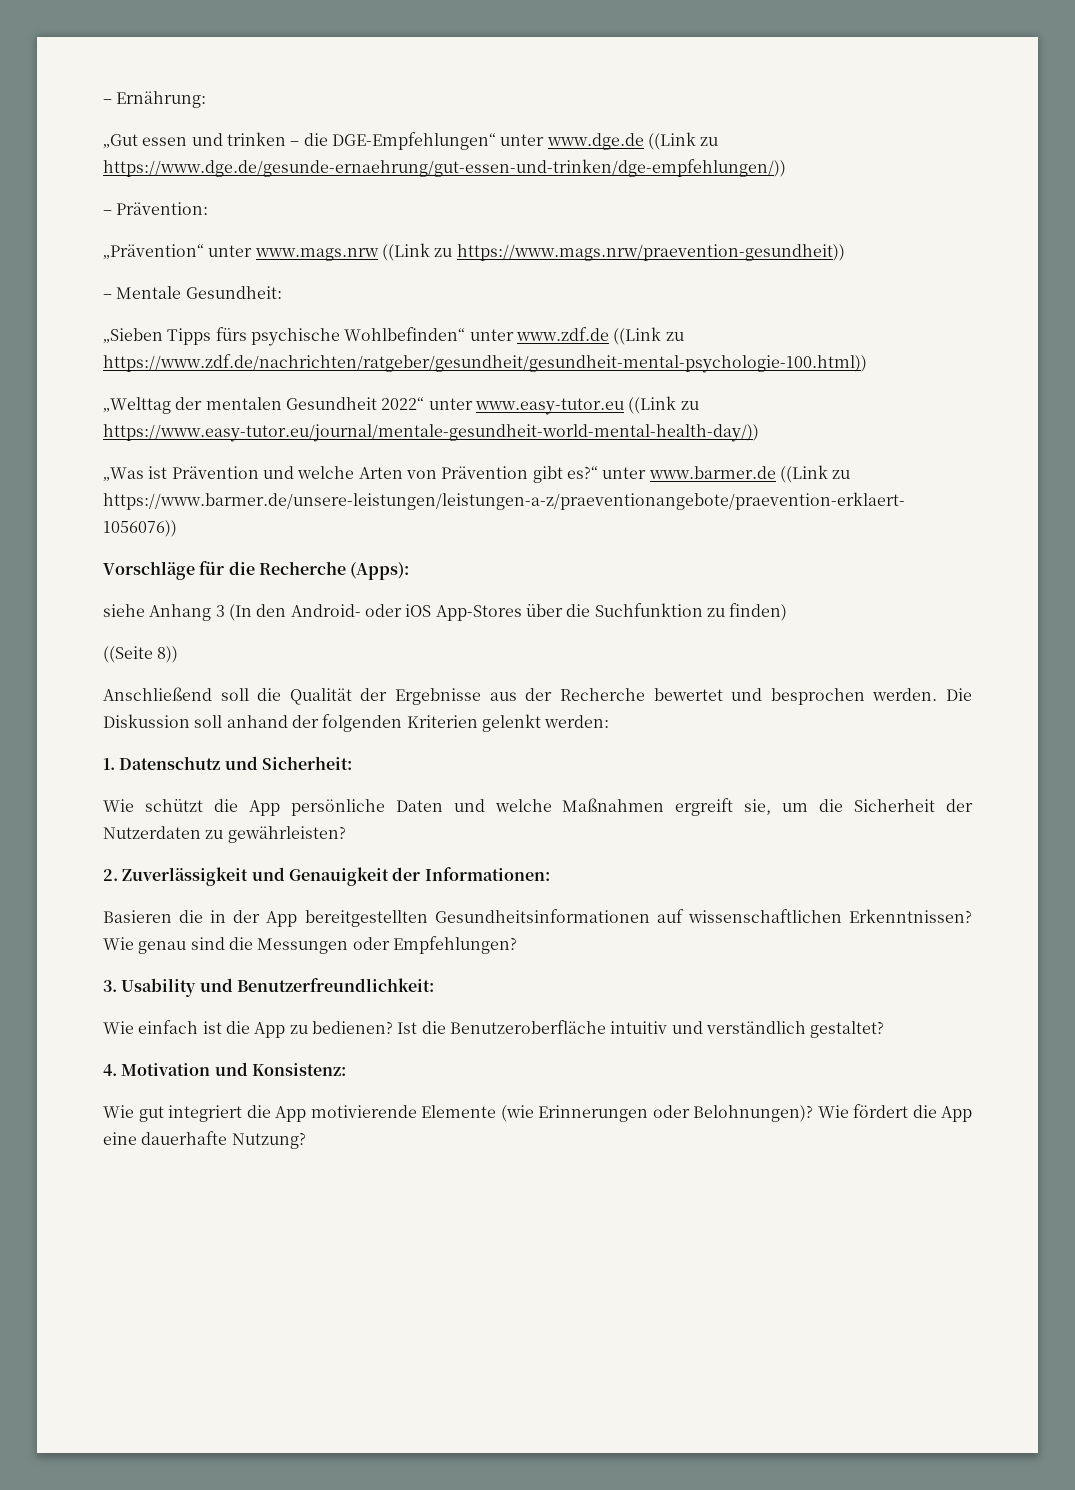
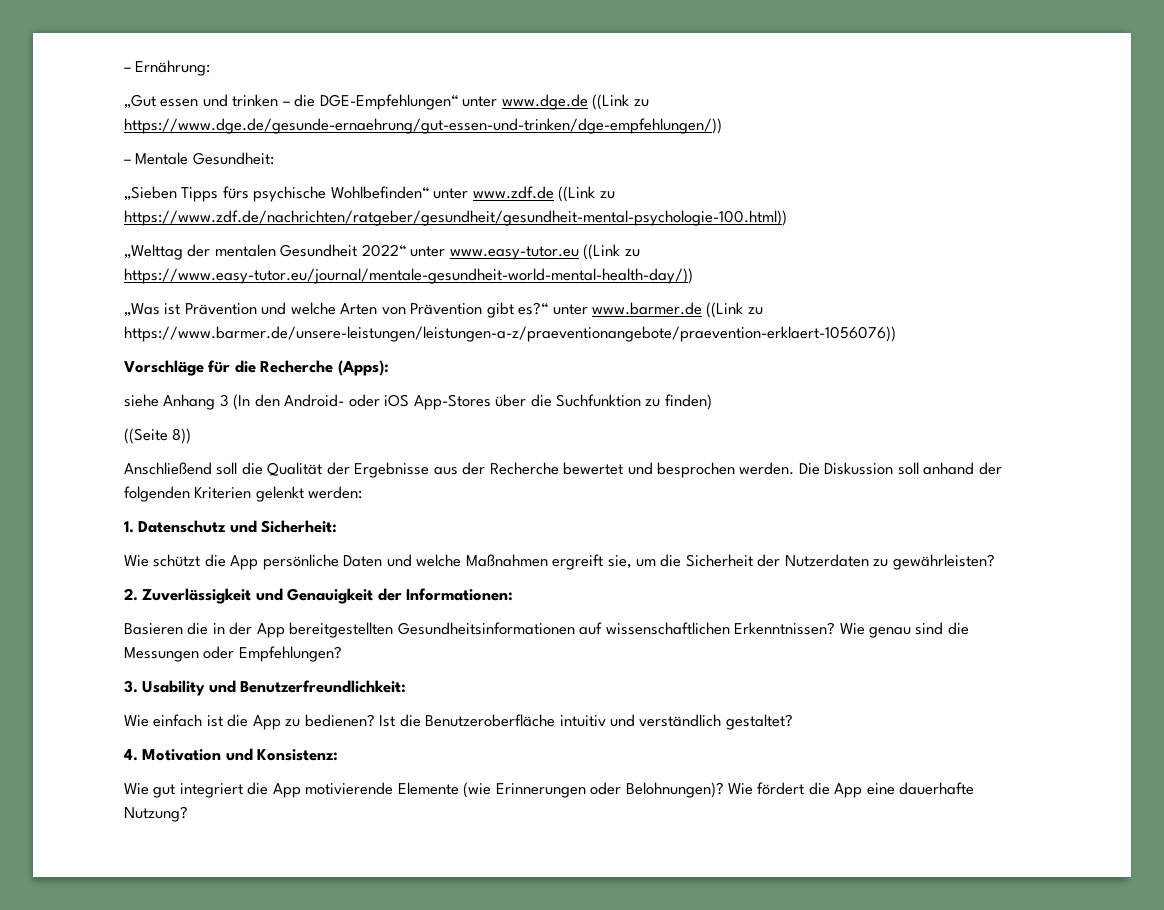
[103,202,209,215] [103,243,845,261] // – Prävention: // „Prävention“ unter www.mags.nrw ((Link zu https://www.mags.nrw/praevention-gesundheit)) -> (722, 126) none

